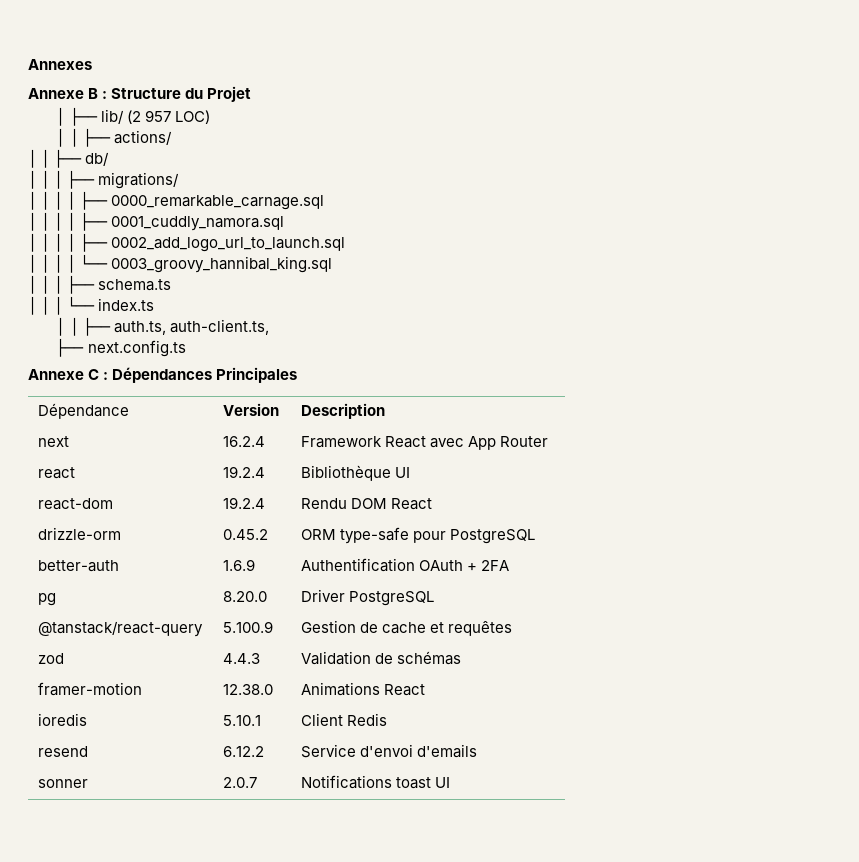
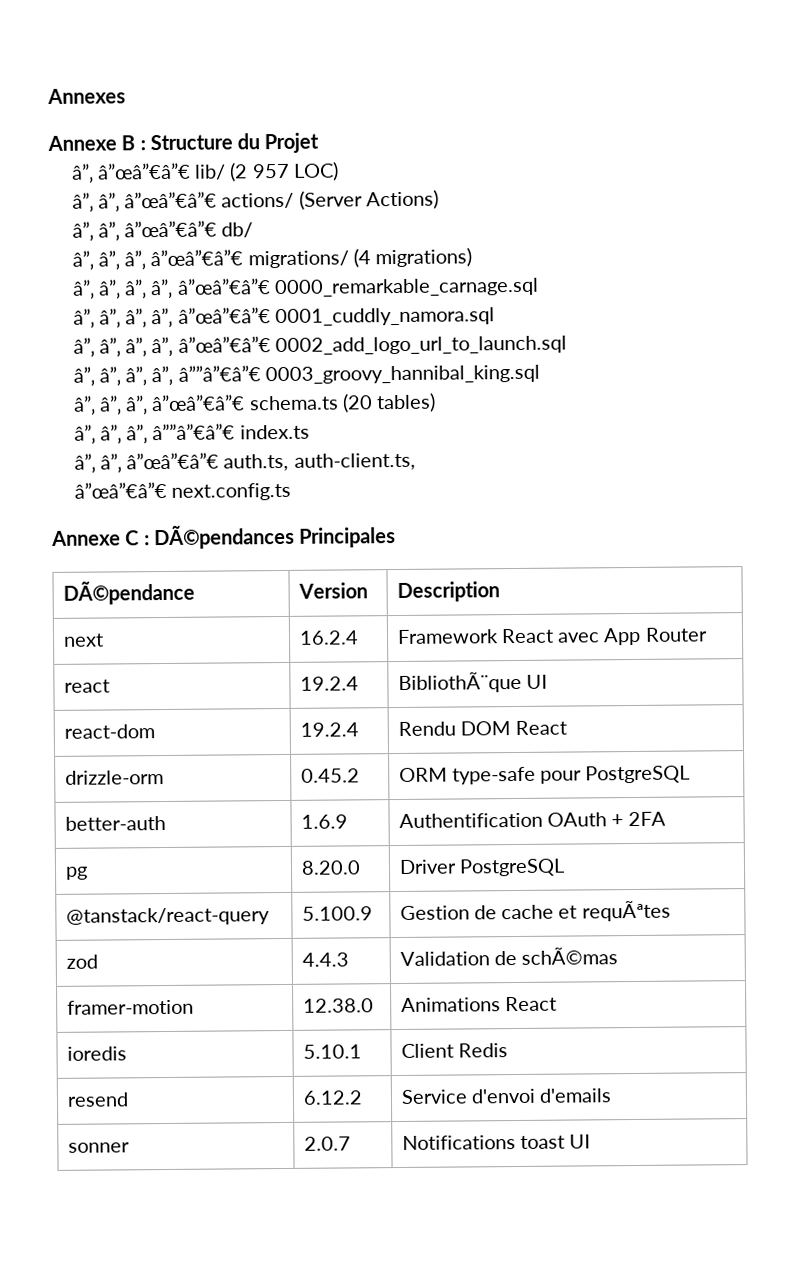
[56,107,98,126] │ ├── -> [70,162,191,184] â”‚ â”œâ”€â”€
[56,128,172,147] [28,149,110,168] [28,170,180,189] [28,191,325,210] [28,212,285,231] [28,233,346,252] [28,254,333,273] [28,275,172,294] [28,296,155,315] [56,317,111,336] │ │ ├── actions/ // │ │ ├── db/ // │ │ │ ├── migrations/ // │ │ │ │ ├── 0000_remarkable_carnage.sql // │ │ │ │ ├── 0001_cuddly_namora.sql // │ │ │ │ ├── 0002_add_logo_url_to_launch.sql // │ │ │ │ └── 0003_groovy_hannibal_king.sql // │ │ │ ├── schema.ts // │ │ │ └── index.ts // │ │ ├── -> [71,189,439,213] [71,220,254,242] [71,247,473,271] [71,277,539,300] [72,307,495,329] [72,335,567,358] [72,364,540,387] [72,392,437,416] [73,423,310,445] [73,452,220,474] â”‚ â”‚ â”œâ”€â”€ actions/ (Server Actions) // â”‚ â”‚ â”œâ”€â”€ db/ // â”‚ â”‚ â”‚ â”œâ”€â”€ migrations/ (4 migrations) // â”‚ â”‚ â”‚ â”‚ â”œâ”€â”€ 0000_remarkable_carnage.sql // â”‚ â”‚ â”‚ â”‚ â”œâ”€â”€ 0001_cuddly_namora.sql // â”‚ â”‚ â”‚ â”‚ â”œâ”€â”€ 0002_add_logo_url_to_launch.sql // â”‚ â”‚ â”‚ â”‚ â””â”€â”€ 0003_groovy_hannibal_king.sql // â”‚ â”‚ â”‚ â”œâ”€â”€ schema.ts (20 tables) // â”‚ â”‚ â”‚ â””â”€â”€ index.ts // â”‚ â”‚ â”œâ”€â”€
[56,338,85,357] ├── -> [73,481,167,499] â”œâ”€â”€
[112,367,213,383] Dépendances -> [153,524,295,550] DÃ©pendances
[38,403,130,419] Dépendance -> [62,580,195,605] DÃ©pendance
[301,465,392,481] Bibliothèque -> [397,671,522,694] BibliothÃ¨que
[448,620,513,636] requêtes -> [581,900,671,922] requÃªtes
[397,651,462,665] schémas -> [521,947,619,965] schÃ©mas

